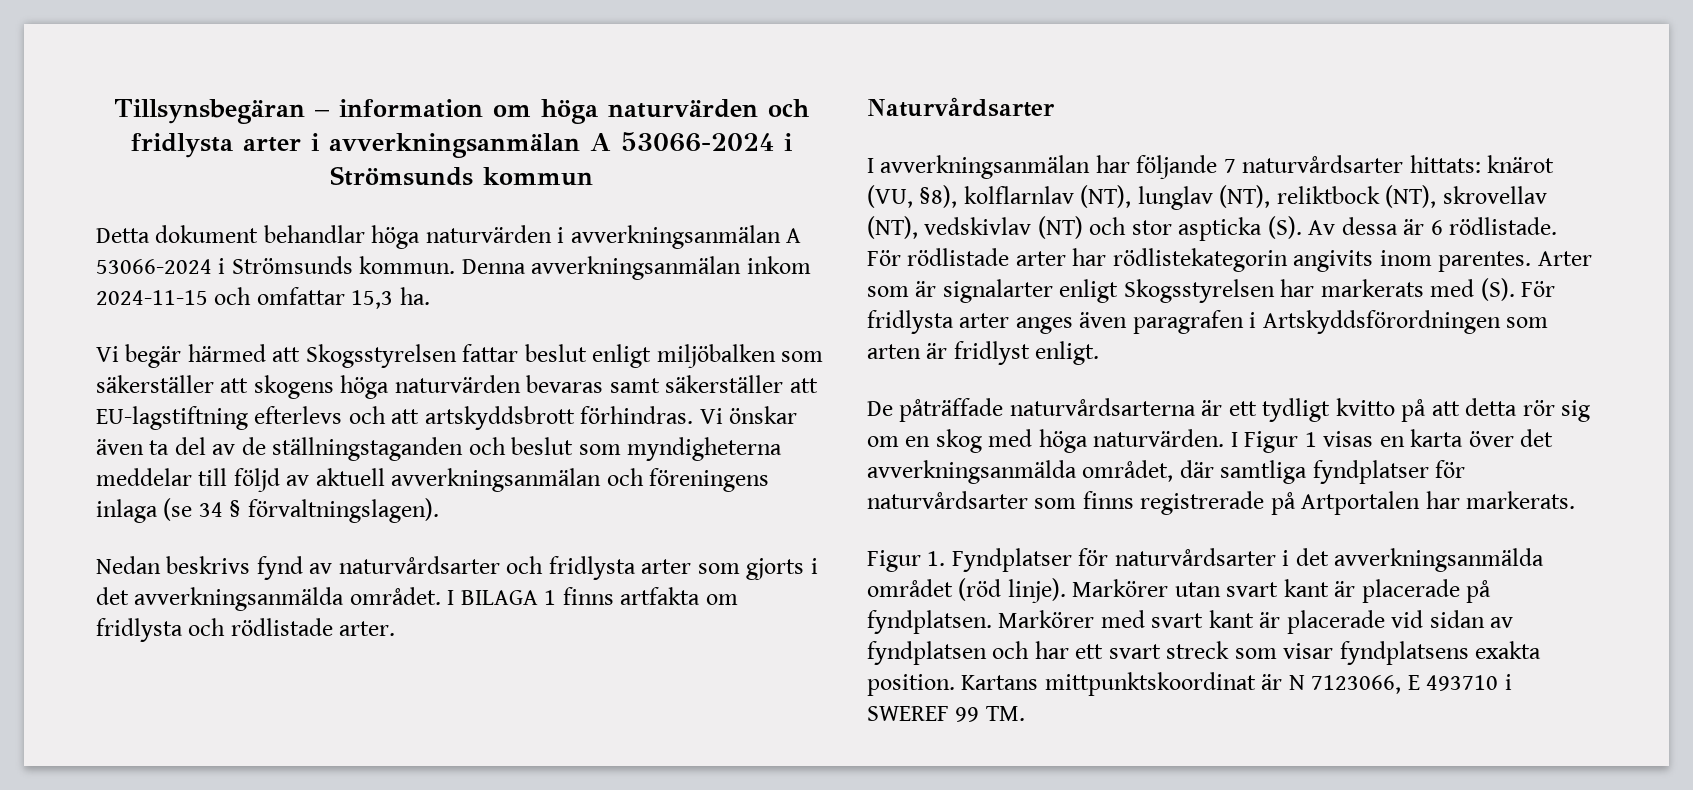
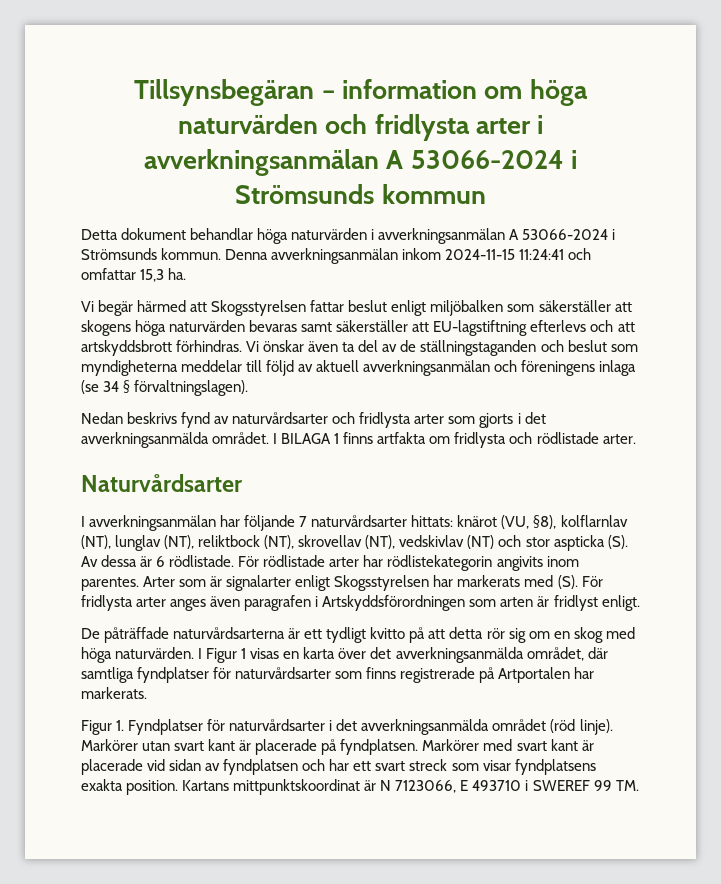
(208, 297) none -> [519,249,565,260] 11:24:41

